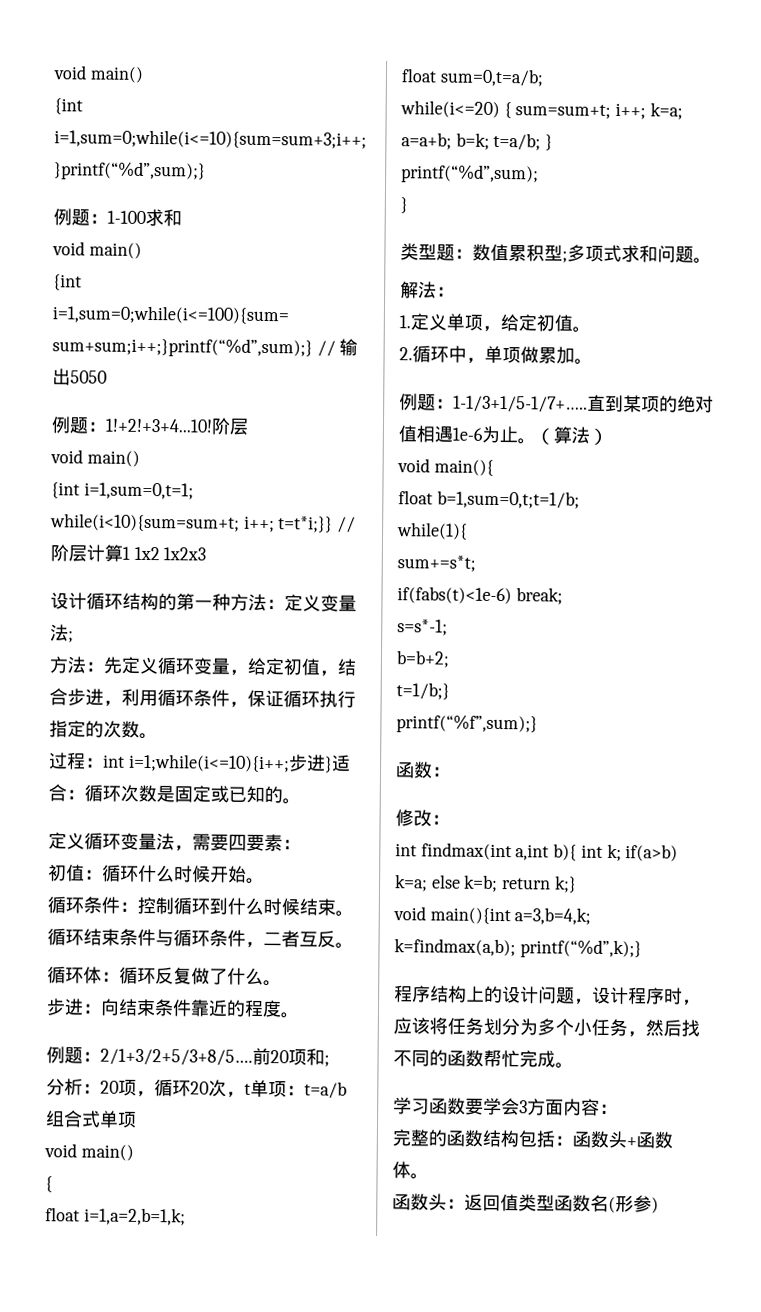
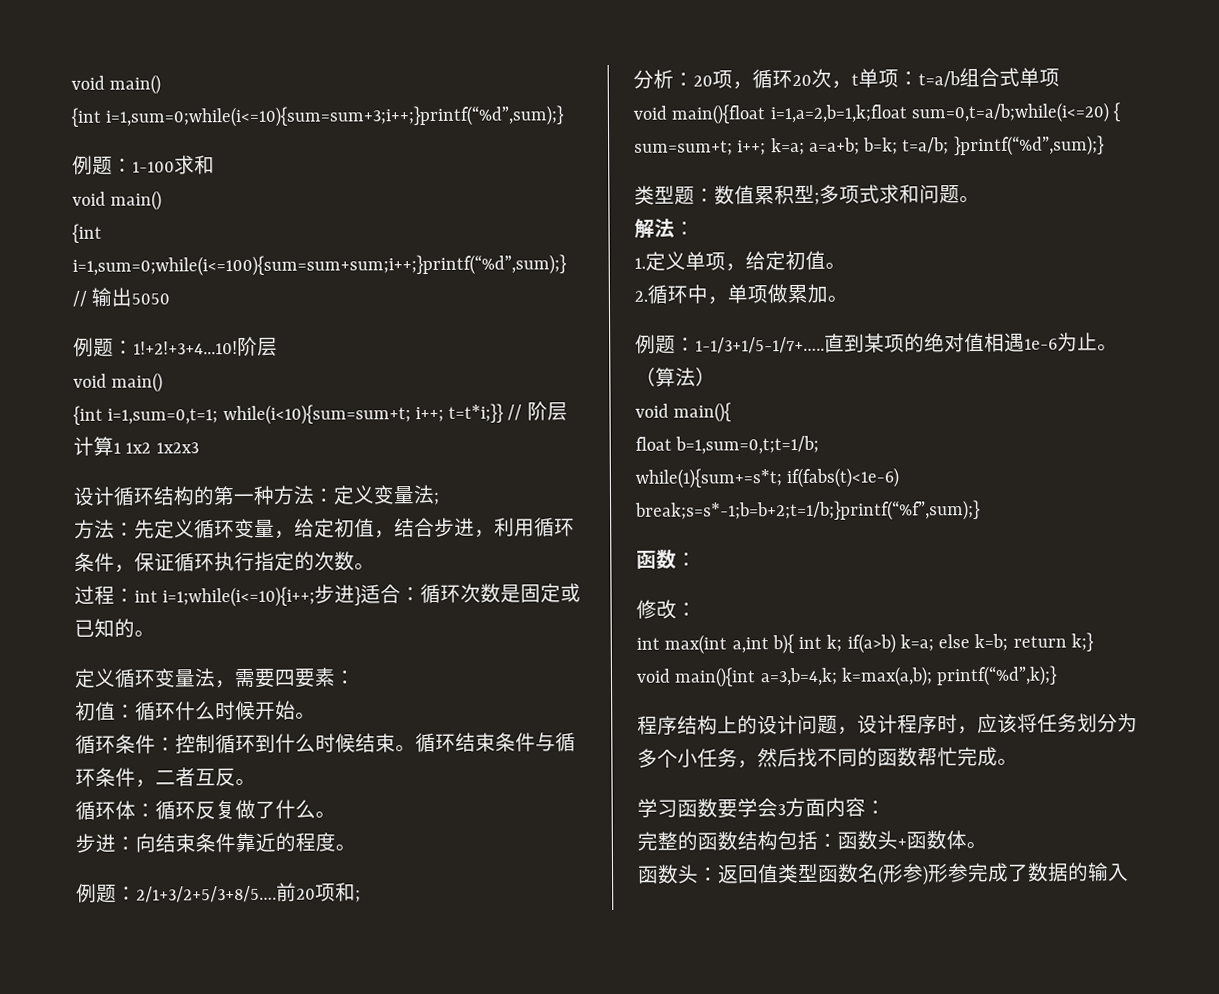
[80,1144,134,1161] [45,1176,53,1193] [45,1207,186,1226] [401,68,544,87] [400,100,500,118] main() // { // float i=1,a=2,b=1,k; // float sum=0,t=a/b; // while(i<=20) -> [671,102,1109,125] main(){float i=1,a=2,b=1,k;float sum=0,t=a/b;while(i<=20)
[545,134,554,151] [401,164,539,184] [400,197,408,214] } // printf(“%d”,sum); // } -> [953,135,1105,157] }printf(“%d”,sum);}
[397,522,468,540] [397,555,476,572] [397,586,563,605] [397,619,448,636] [396,650,450,668] [396,682,450,700] [396,714,538,734] while(1){ // sum+=s*t; // if(fabs(t)<1e-6) break; // s=s*-1; // b=b+2; // t=1/b;} // printf(“%f”,sum);} -> [635,467,900,489] [635,499,981,522] while(1){sum+=s*t; if(fabs(t)<1e-6) break;s=s*-1;b=b+2;t=1/b;}printf(“%f”,sum);}
[420,842,512,861] findmax(int -> [664,634,728,655] max(int
[394,938,516,957] k=findmax(a,b); -> [840,666,933,687] k=max(a,b);
(659, 1205) none -> [927,862,1129,883] 形参完成了数据的输入

